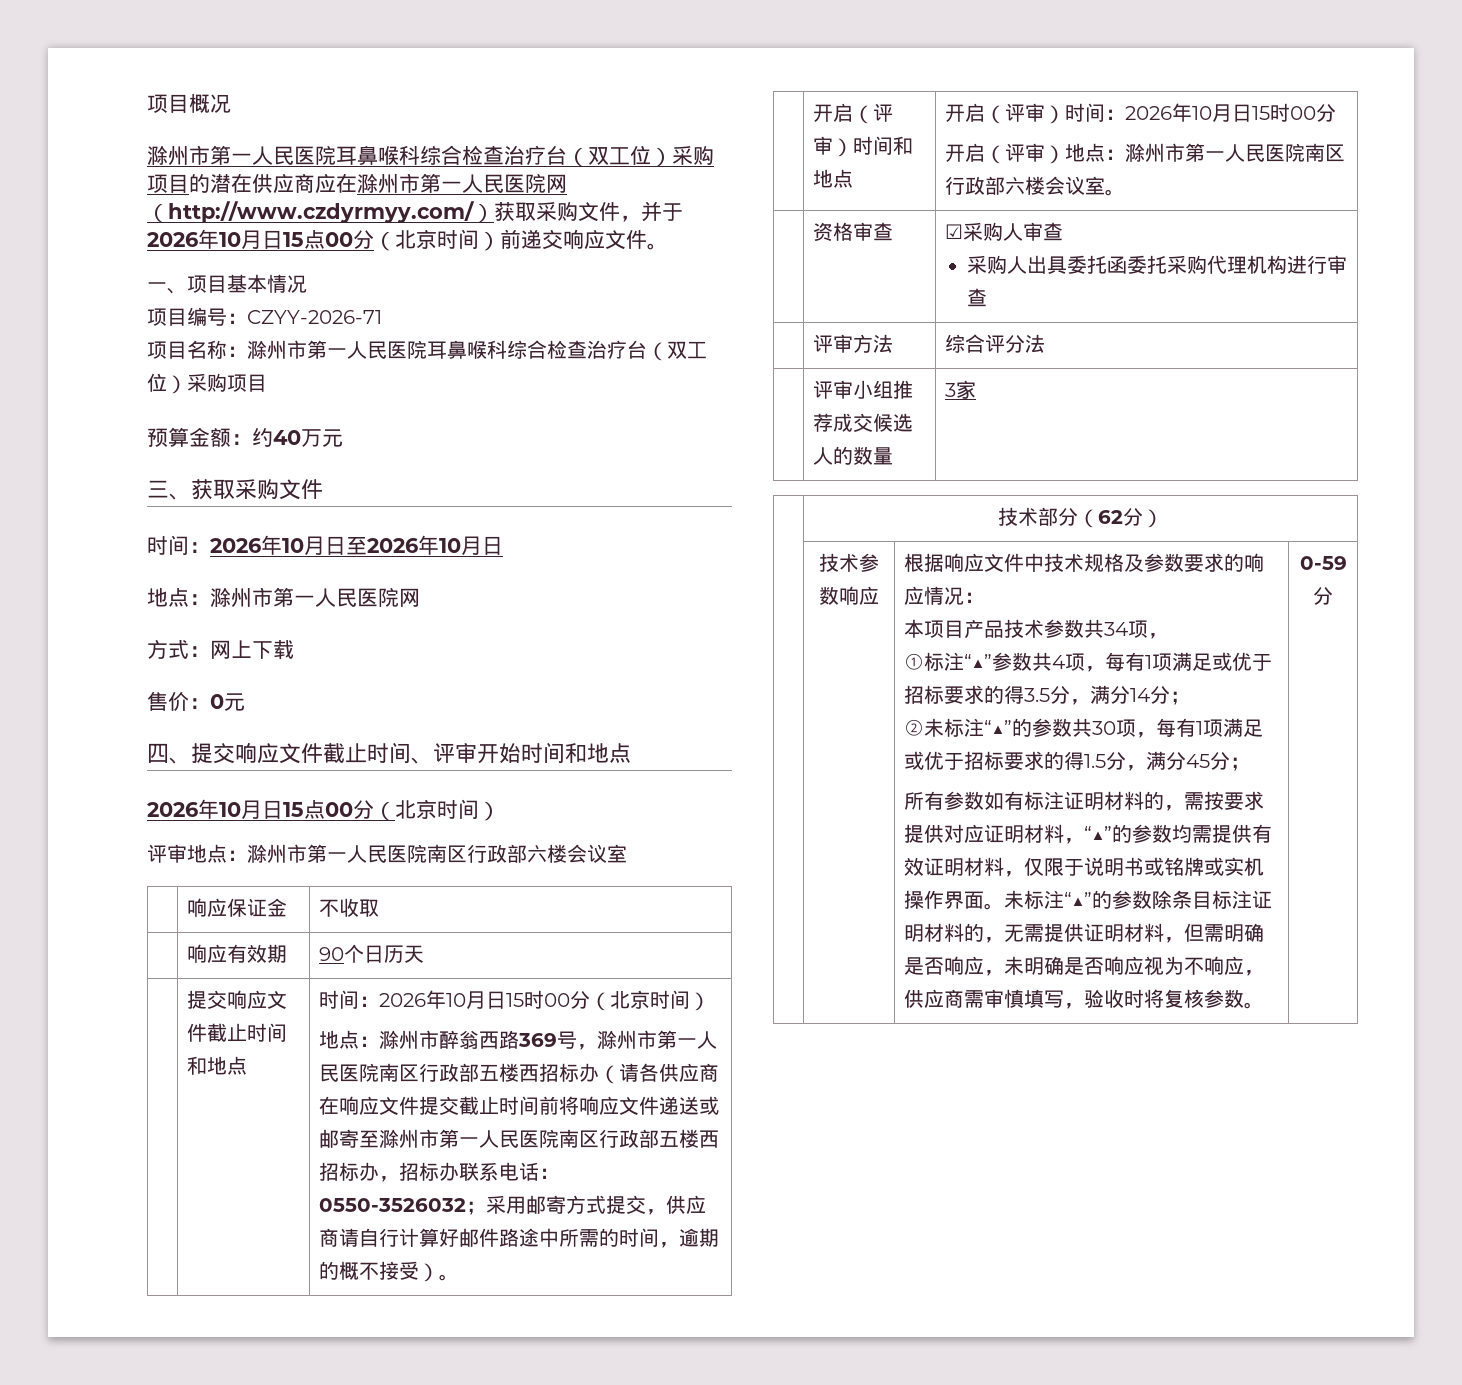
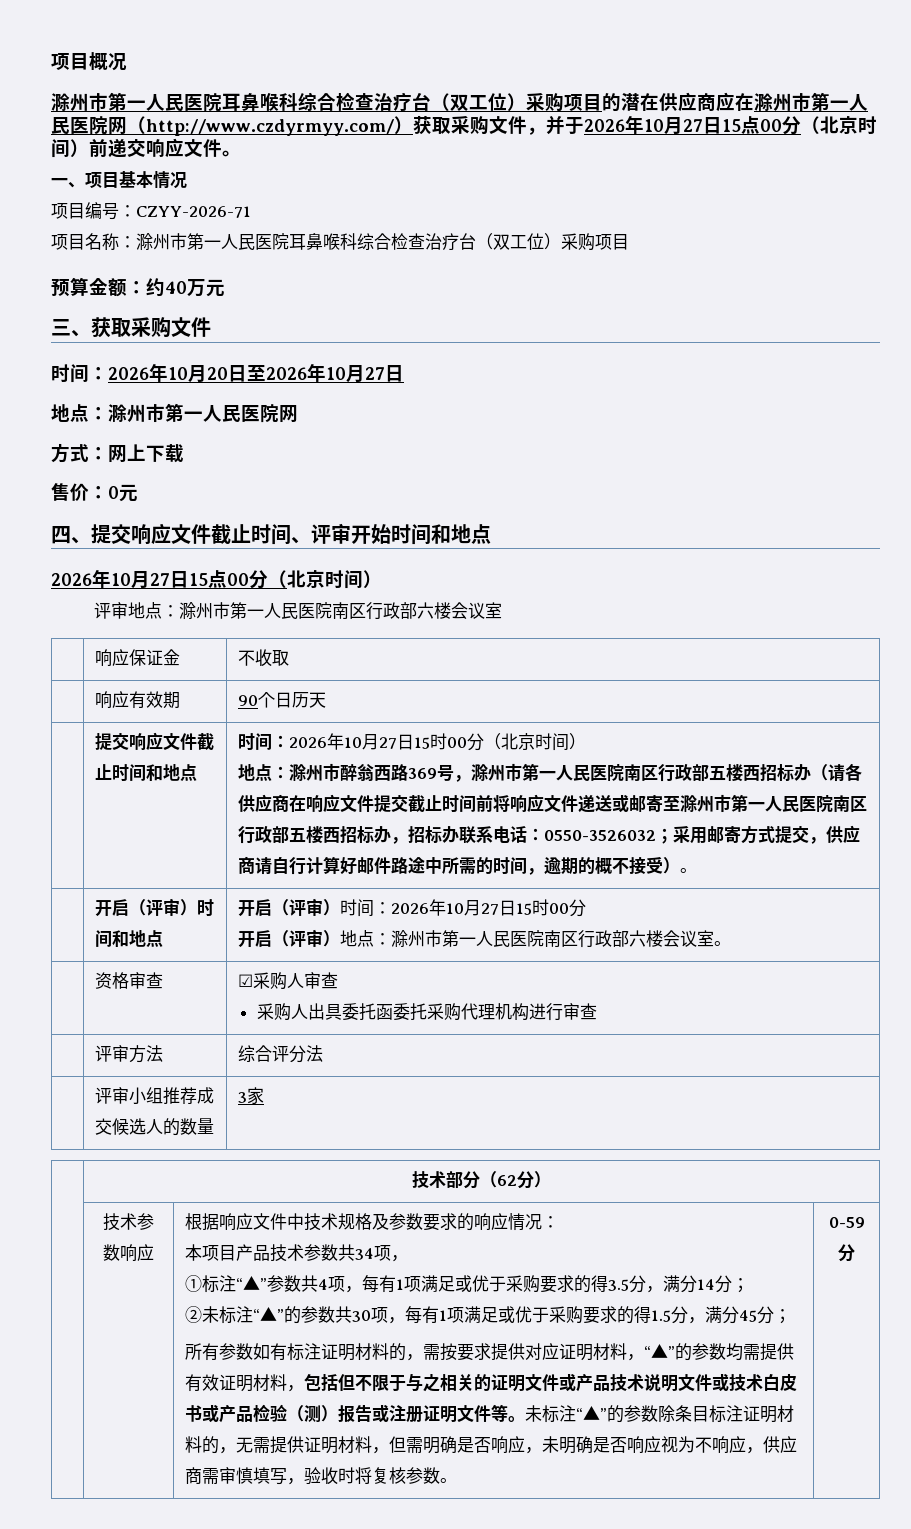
(262, 239) none -> [682,119,703,132] 27
(325, 545) none -> [207,367,228,380] 20
(482, 545) none -> [365,367,385,380] 27
(262, 809) none -> [150,573,170,586] 27
(487, 1000) none -> [378,737,397,749] 27
(1233, 113) none -> [480,903,499,915] 27
[904,685,945,704] 招标 -> [505,1275,540,1293] 采购
[964,751,1005,770] 招标 -> [548,1306,583,1324] 采购
[1024,857,1265,876] [904,890,985,909] 仅限于说明书或铭牌或实机操作界面 -> [303,1373,797,1392] [184,1404,508,1423] 包括但不限于与之相关的证明文件或产品技术说明文件或技术白皮书或产品检验（测）报告或注册证明文件等

